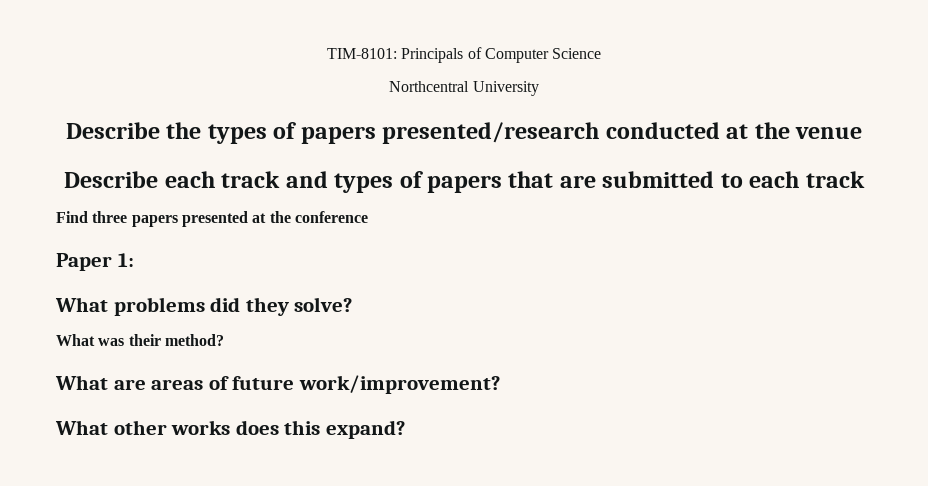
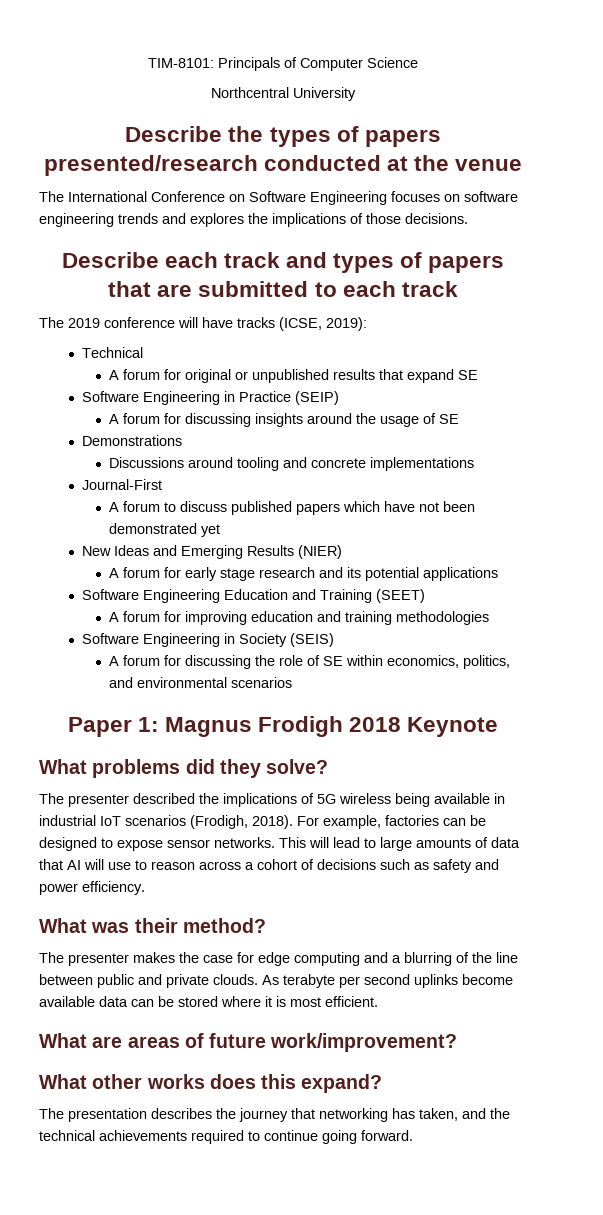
(863, 133) none -> [39,191,518,205] [39,213,468,227] // The International Conference on Software Engineering focuses on software engineering trends and explores the implications of those decisions.
[56,211,368,227] [56,253,134,271] Find three papers presented at the conference // Paper 1: -> [39,317,367,331] [82,347,144,358] [109,369,479,383] [82,391,340,405] [109,413,460,427] [82,435,183,446] [109,457,475,471] [82,479,163,490] [109,501,476,515] [109,523,221,537] [82,545,343,559] [109,567,499,581] [82,589,426,603] [109,611,490,625] [82,633,335,647] [109,655,511,669] [109,677,293,688] [67,716,499,737] The 2019 conference will have tracks (ICSE, 2019): // Technical // A forum for original or unpublished results that expand SE // Software Engineering in Practice (SEIP) // A forum for discussing insights around the usage of SE // Demonstrations // Discussions around tooling and concrete implementations // Journal-First // A forum to discuss published papers which have not been demonstrated yet // New Ideas and Emerging Results (NIER) // A forum for early stage research and its potential applications // Software Engineering Education and Training (SEET) // A forum for improving education and training methodologies // Software Engineering in Society (SEIS) // A forum for discussing the role of SE within economics, politics, and environmental scenarios // Paper 1: Magnus Frodigh 2018 Keynote
[56,334,224,346] What was their method? -> [39,793,505,807] [39,815,486,829] [39,837,520,851] [39,859,499,873] [39,881,145,895] [39,918,266,933] [39,952,518,966] [39,974,513,988] [39,996,378,1007] The presenter described the implications of 5G wireless being available in industrial IoT scenarios (Frodigh, 2018). For example, factories can be designed to expose sensor networks. This will lead to large amounts of data that AI will use to reason across a cohort of decisions such as safety and power efficiency. // What was their method? // The presenter makes the case for edge computing and a blurring of the line between public and private clouds. As terabyte per second uplinks become available data can be stored where it is most efficient.
(405, 429) none -> [39,1108,510,1122] [39,1130,413,1144] // The presentation describes the journey that networking has taken, and the technical achievements required to continue going forward.

